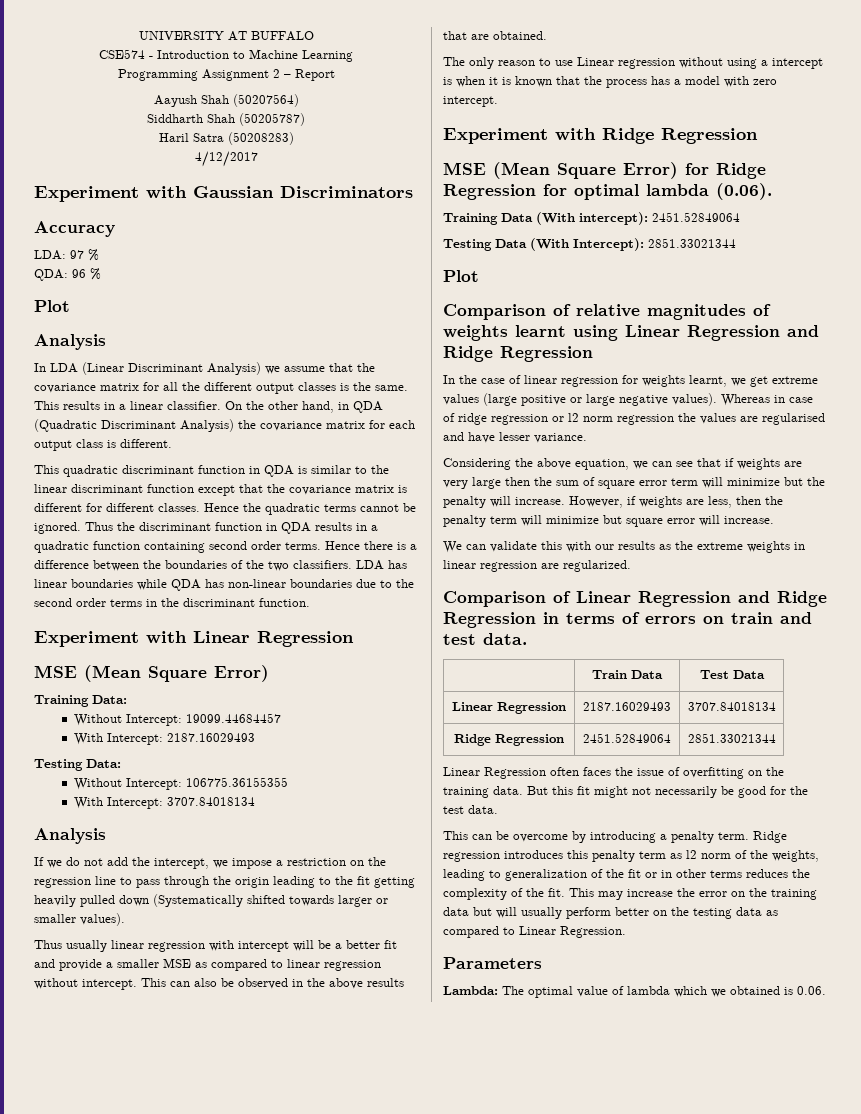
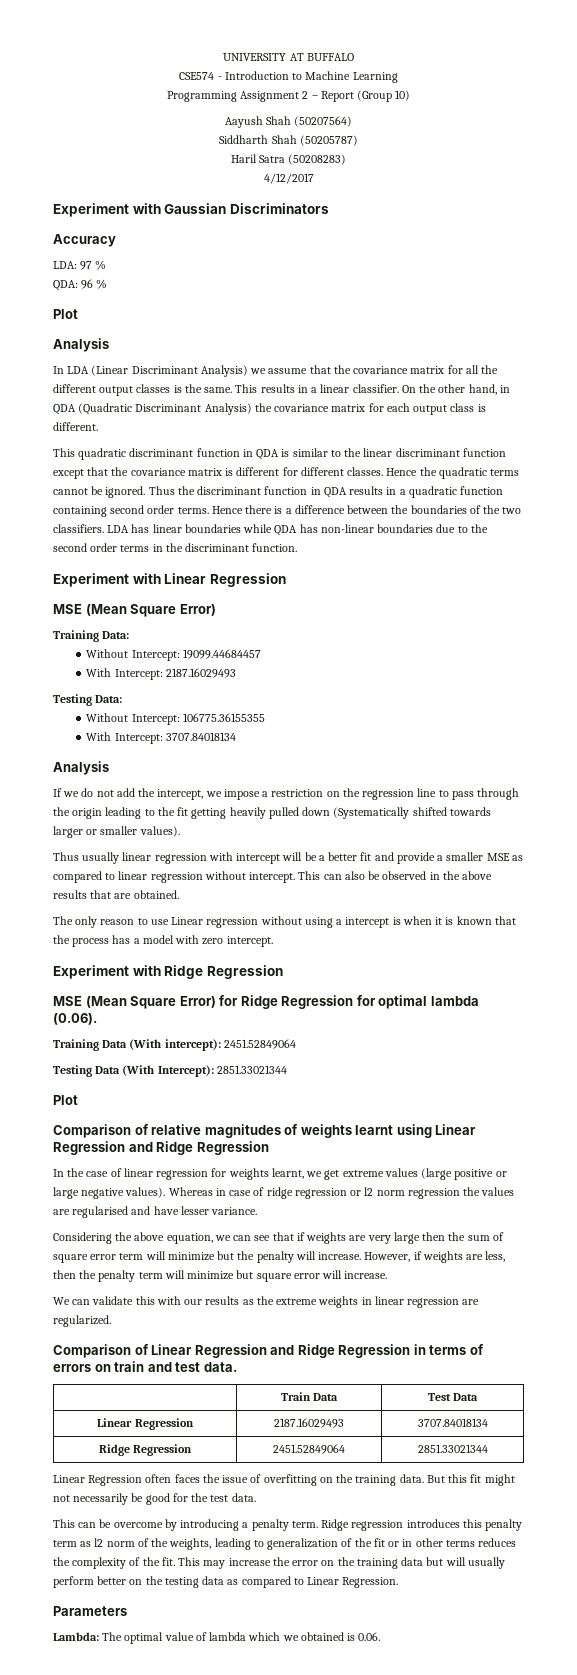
(335, 75) none -> [356,90,411,102] (Group 10)

